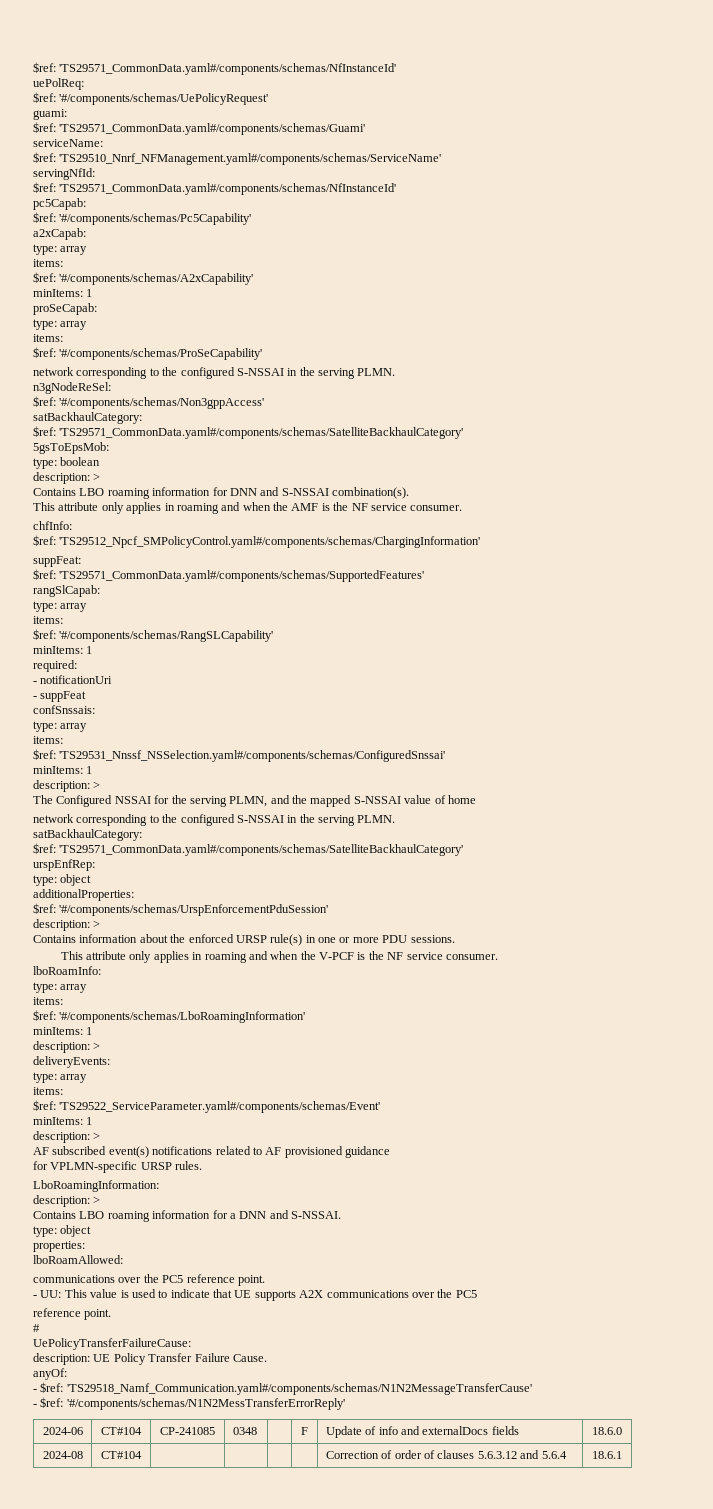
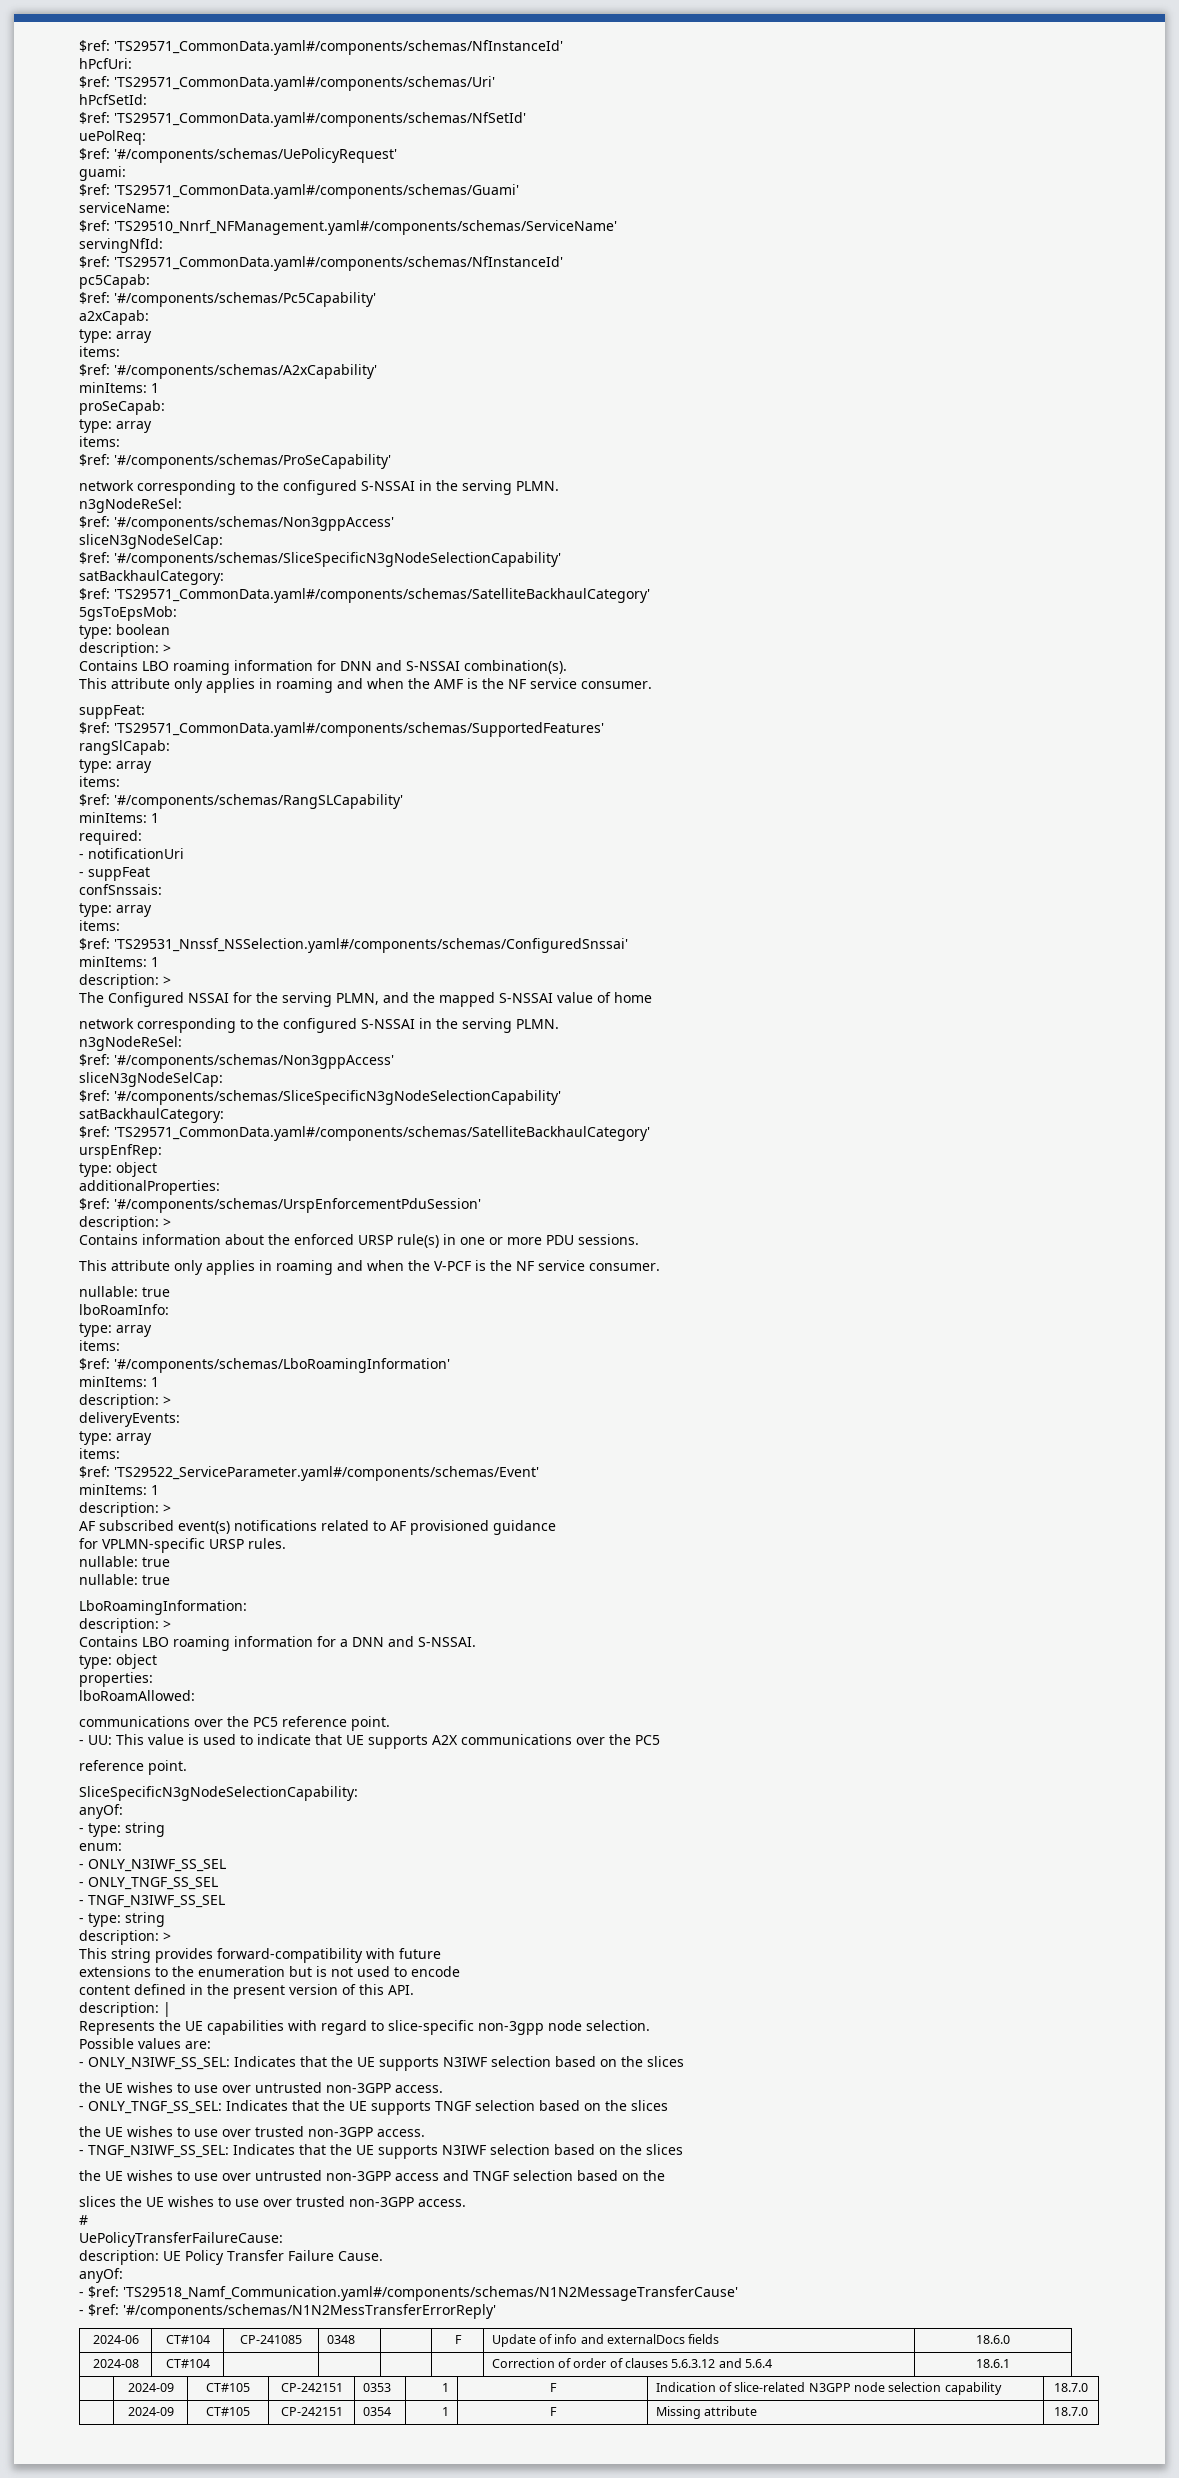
[33,62,397,75] $ref: 'TS29571_CommonData.yaml#/components/schemas/NfInstanceId' -> [79,40,563,55] [79,58,132,69] [79,76,495,91] [79,94,147,105] [79,112,526,127] $ref: 'TS29571_CommonData.yaml#/components/schemas/NfInstanceId' // hPcfUri: // $ref: 'TS29571_CommonData.yaml#/components/schemas/Uri' // hPcfSetId: // $ref: 'TS29571_CommonData.yaml#/components/schemas/NfSetId'
(265, 403) none -> [79,534,223,549] [79,552,561,567] // sliceN3gNodeSelCap: // $ref: '#/components/schemas/SliceSpecificN3gNodeSelectionCapability'
[33,521,72,530] [33,535,481,548] // chfInfo: // $ref: 'TS29512_Npcf_SMPolicyControl.yaml#/components/schemas/ChargingInformation' -> (652, 685) none
(396, 819) none -> [79,1036,182,1051] [79,1054,394,1069] [79,1072,223,1087] [79,1090,561,1105] // n3gNodeReSel: // $ref: '#/components/schemas/Non3gppAccess' // sliceN3gNodeSelCap: // $ref: '#/components/schemas/SliceSpecificN3gNodeSelectionCapability'
(498, 957) none -> [79,1286,170,1297] // nullable: true
(203, 1165) none -> [79,1556,170,1567] [79,1574,170,1585] // nullable: true // nullable: true
(112, 1314) none -> [79,1786,358,1801] [79,1804,123,1819] [79,1822,165,1837] [79,1843,122,1851] [79,1859,226,1872] [79,1877,218,1890] [79,1895,225,1908] [79,1912,165,1927] [79,1930,171,1945] [79,1948,441,1963] [79,1966,460,1977] [79,1984,414,1999] [79,2002,171,2017] [79,2020,650,2035] [79,2038,211,2049] [79,2056,684,2071] [79,2082,443,2093] [79,2100,668,2115] [79,2126,425,2137] [79,2144,683,2159] [79,2170,665,2181] [79,2196,466,2207] // SliceSpecificN3gNodeSelectionCapability: // anyOf: // - type: string // enum: // - ONLY_N3IWF_SS_SEL // - ONLY_TNGF_SS_SEL // - TNGF_N3IWF_SS_SEL // - type: string // description: > // This string provides forward-compatibility with future // extensions to the enumeration but is not used to encode // content defined in the present version of this API. // description: | // Represents the UE capabilities with regard to slice-specific non-3gpp node selection. // Possible values are: // - ONLY_N3IWF_SS_SEL: Indicates that the UE supports N3IWF selection based on the slices // the UE wishes to use over untrusted non-3GPP access. // - ONLY_TNGF_SS_SEL: Indicates that the UE supports TNGF selection based on the slices // the UE wishes to use over trusted non-3GPP access. // - TNGF_N3IWF_SS_SEL: Indicates that the UE supports N3IWF selection based on the slices // the UE wishes to use over untrusted non-3GPP access and TNGF selection based on the // slices the UE wishes to use over trusted non-3GPP access.
(622, 1455) none -> [127,2383,174,2392] [206,2383,250,2392] [280,2383,343,2392] [362,2383,391,2392] [442,2383,450,2392] [549,2383,557,2392] [655,2382,1002,2395] [1054,2383,1088,2392] [127,2407,174,2416] [206,2407,250,2416] [280,2407,343,2416] [362,2407,391,2416] [442,2407,450,2416] [549,2407,557,2416] [655,2406,757,2419] [1054,2407,1088,2416] // | 2024-09 | CT#105 | CP-242151 | 0353 | 1 | F | Indication of slice-related N3GPP node selection capability | 18.7.0 // | 2024-09 | CT#105 | CP-242151 | 0354 | 1 | F | Missing attribute | 18.7.0

